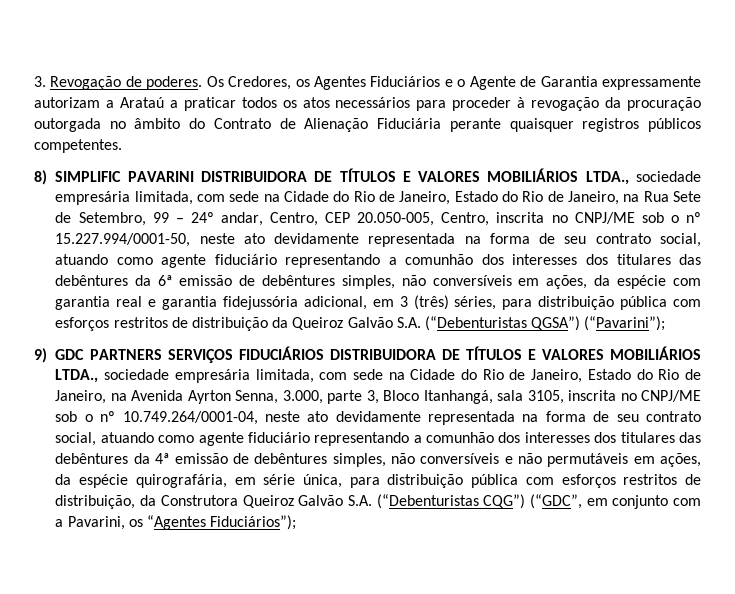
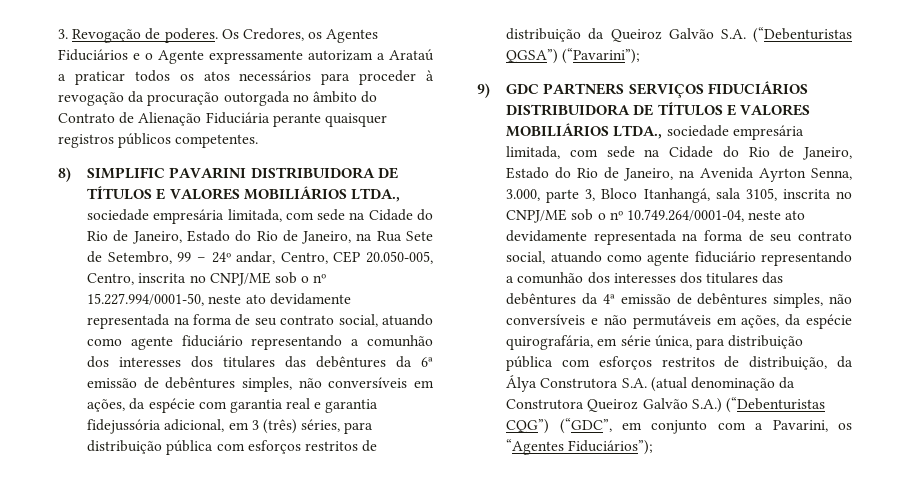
[520,76,598,87] de Garantia -> (204, 57) none
(157, 500) none -> [506,375,796,392] Álya Construtora S.A. (atual denominação da
[347,495,372,506] S.A. -> [691,398,722,413] S.A.)

